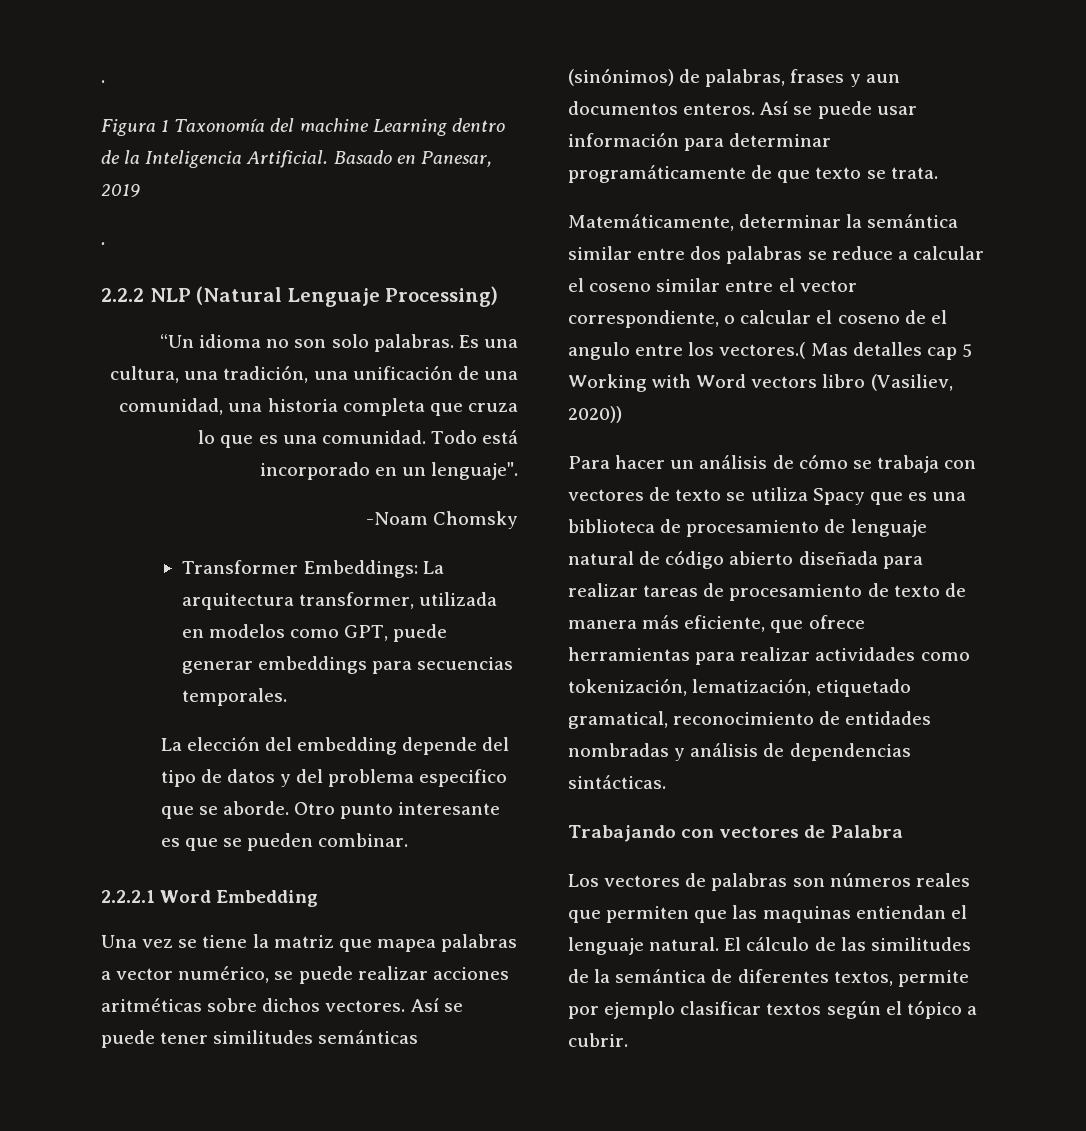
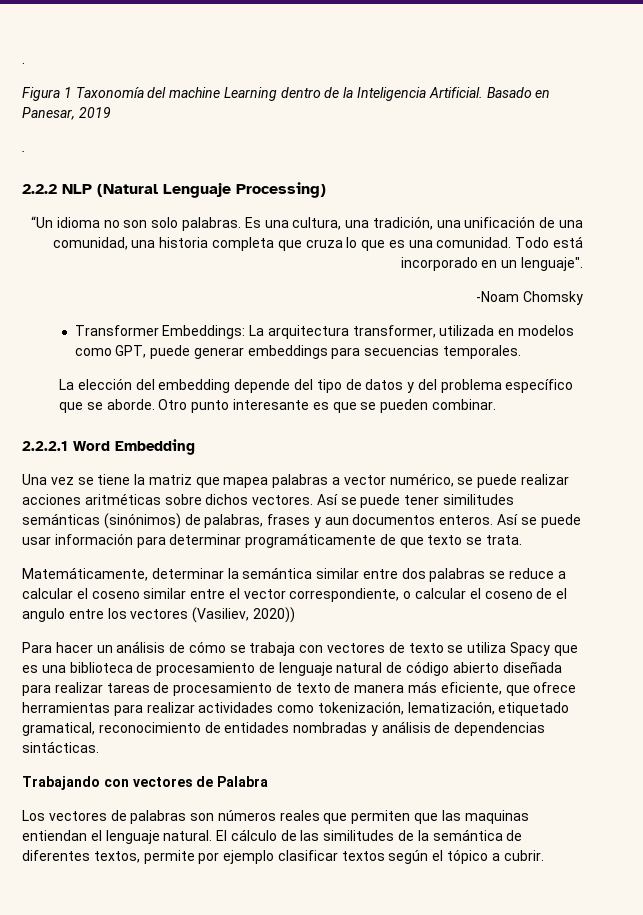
[419,769,508,787] especifico -> [505,379,574,393] específico
[719,342,972,360] [568,374,866,392] vectores.( Mas detalles cap 5 Working with Word vectors libro -> [130,609,189,619] vectores

